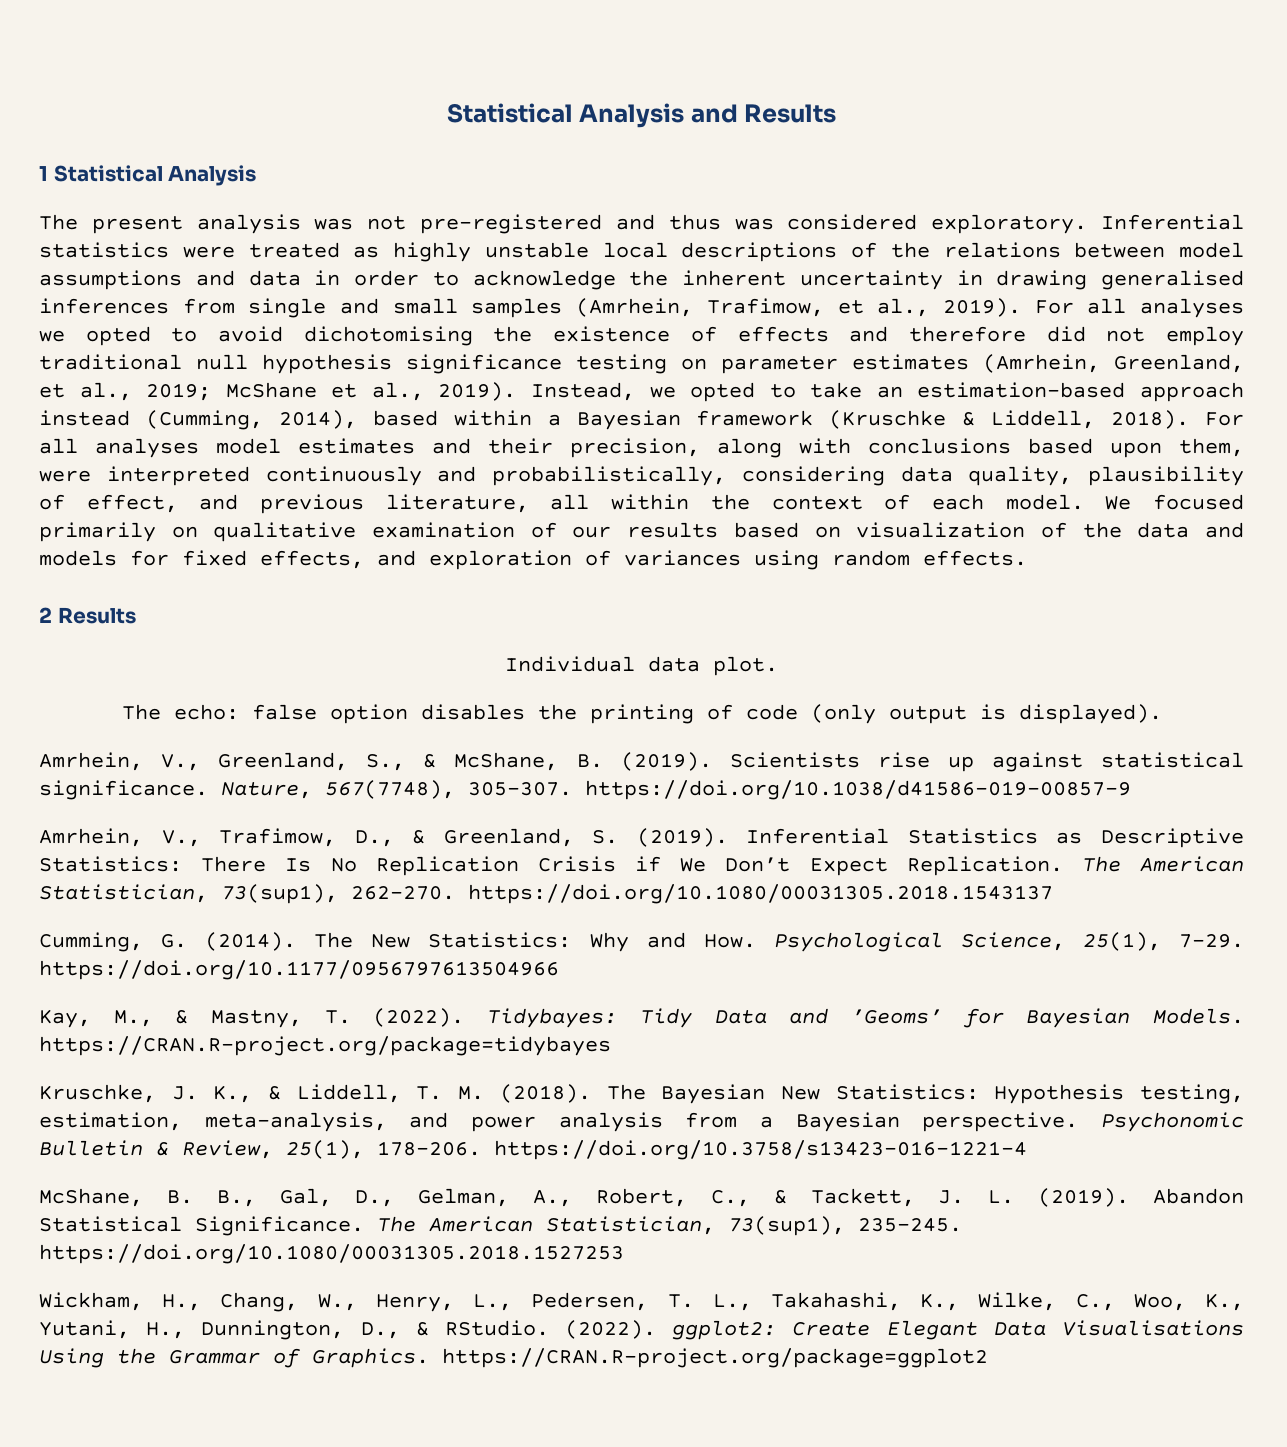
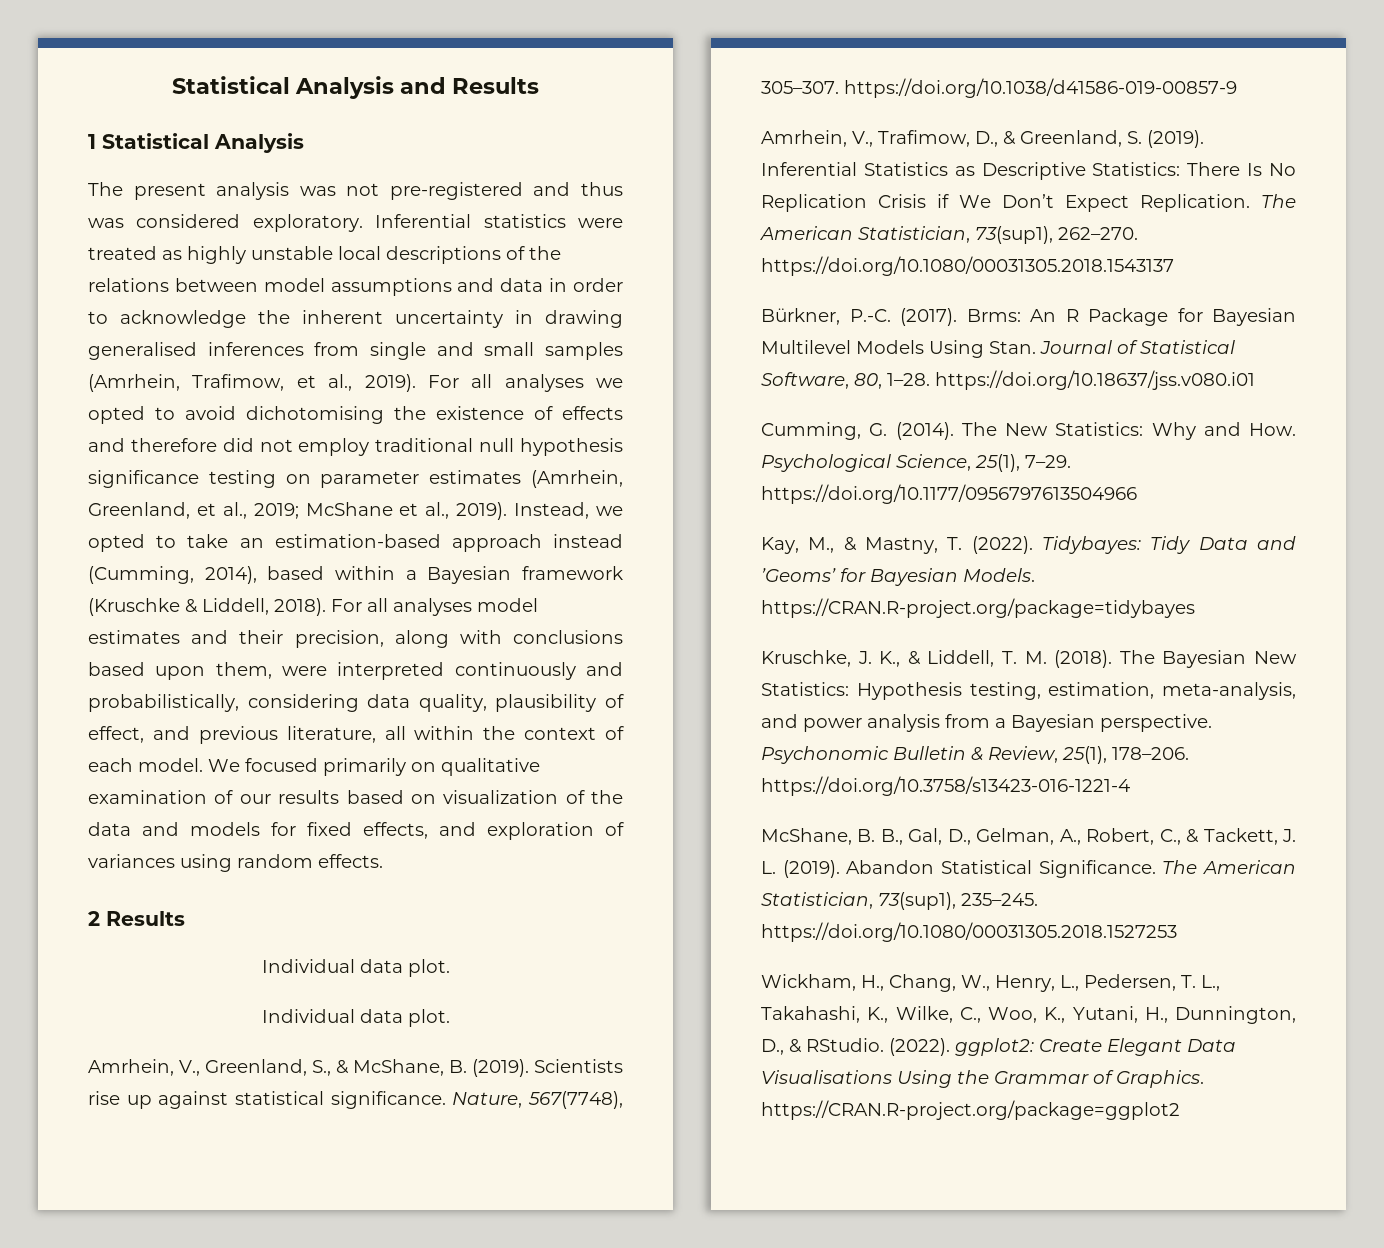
[121,704,1162,724] The echo: false option disables the printing of code (only output is displayed). -> [261,1009,450,1027] Individual data plot.
(1053, 894) none -> [761,308,1296,326] [761,340,1235,358] [761,370,1255,390] // Bürkner, P.-C. (2017). Brms: An R Package for Bayesian Multilevel Models Using Stan. Journal of Statistical Software, 80, 1–28. https://doi.org/10.18637/jss.v080.i01

